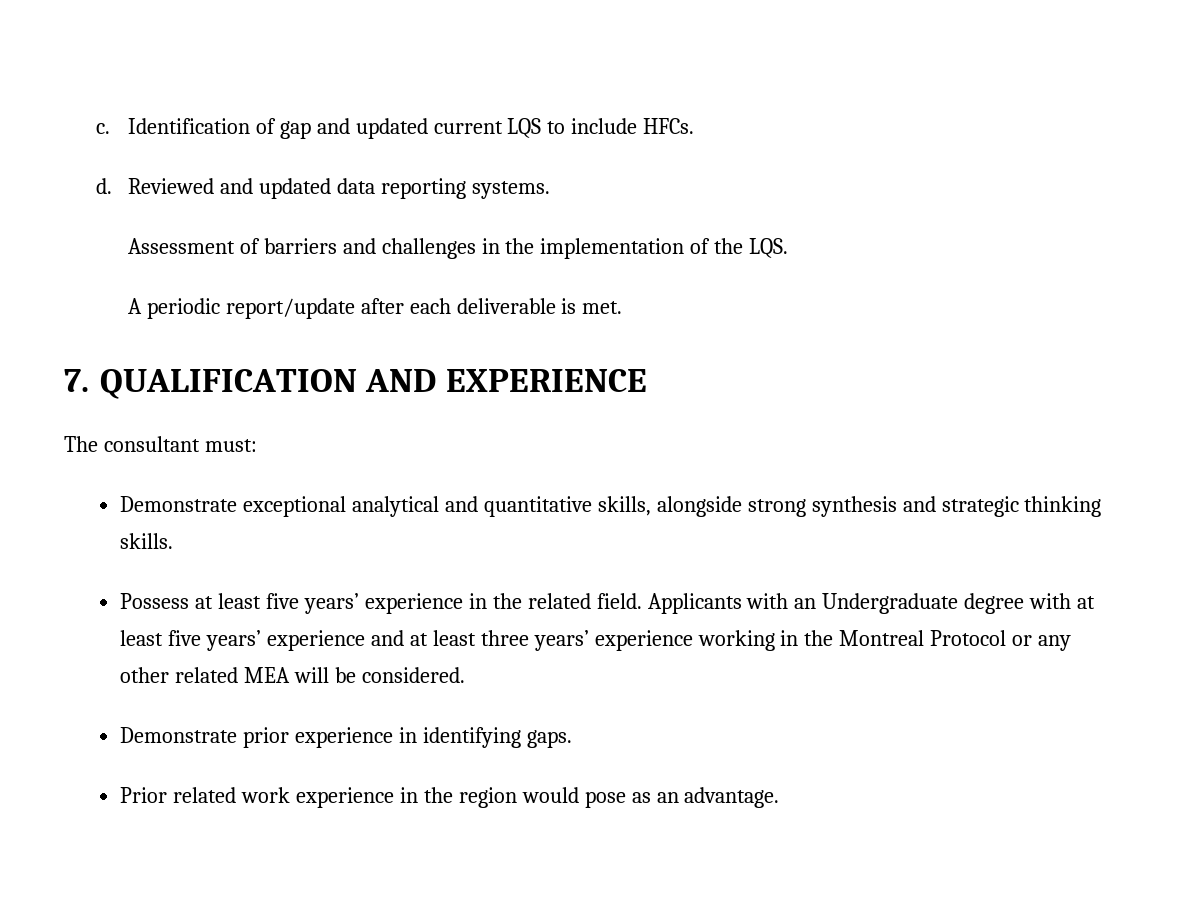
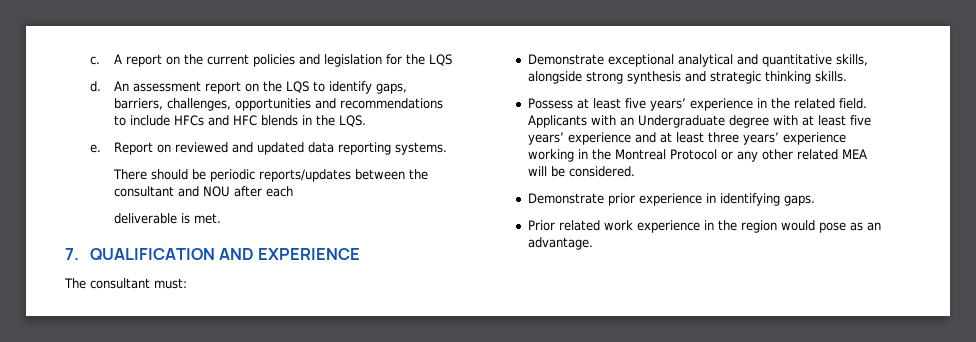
[127,118,695,139] [95,178,214,194] Identification of gap and updated current LQS to include HFCs. // d. Reviewed -> [114,54,453,67] [89,81,408,94] [114,98,444,111] [114,115,367,127] [89,142,229,155] A report on the current policies and legislation for the LQS // d. An assessment report on the LQS to identify gaps, barriers, challenges, opportunities and recommendations to include HFCs and HFC blends in the LQS. // e. Report on reviewed
[127,238,789,259] [127,298,355,319] Assessment of barriers and challenges in the implementation of the LQS. // A periodic report/update -> [113,169,429,182] [114,186,231,197] There should be periodic reports/updates between the consultant and NOU
(451, 306) none -> (294, 191) //

